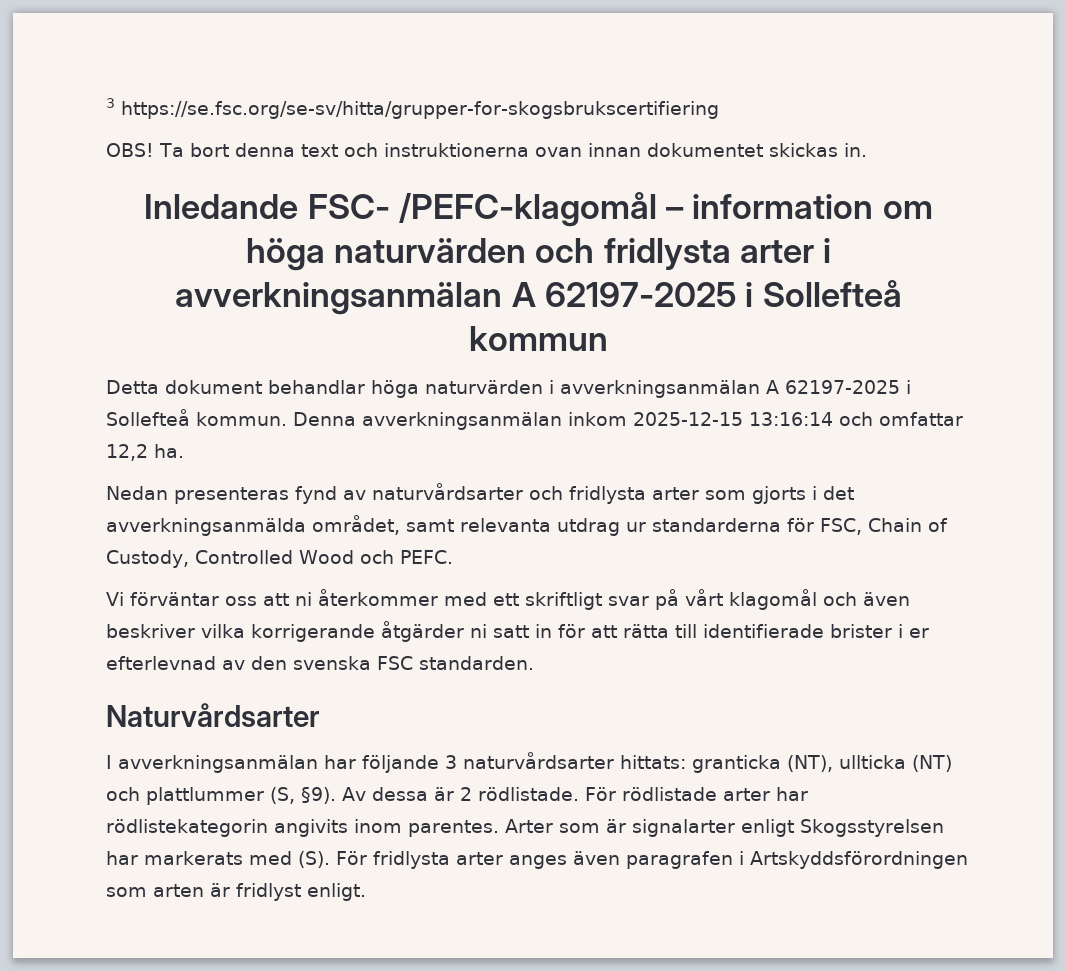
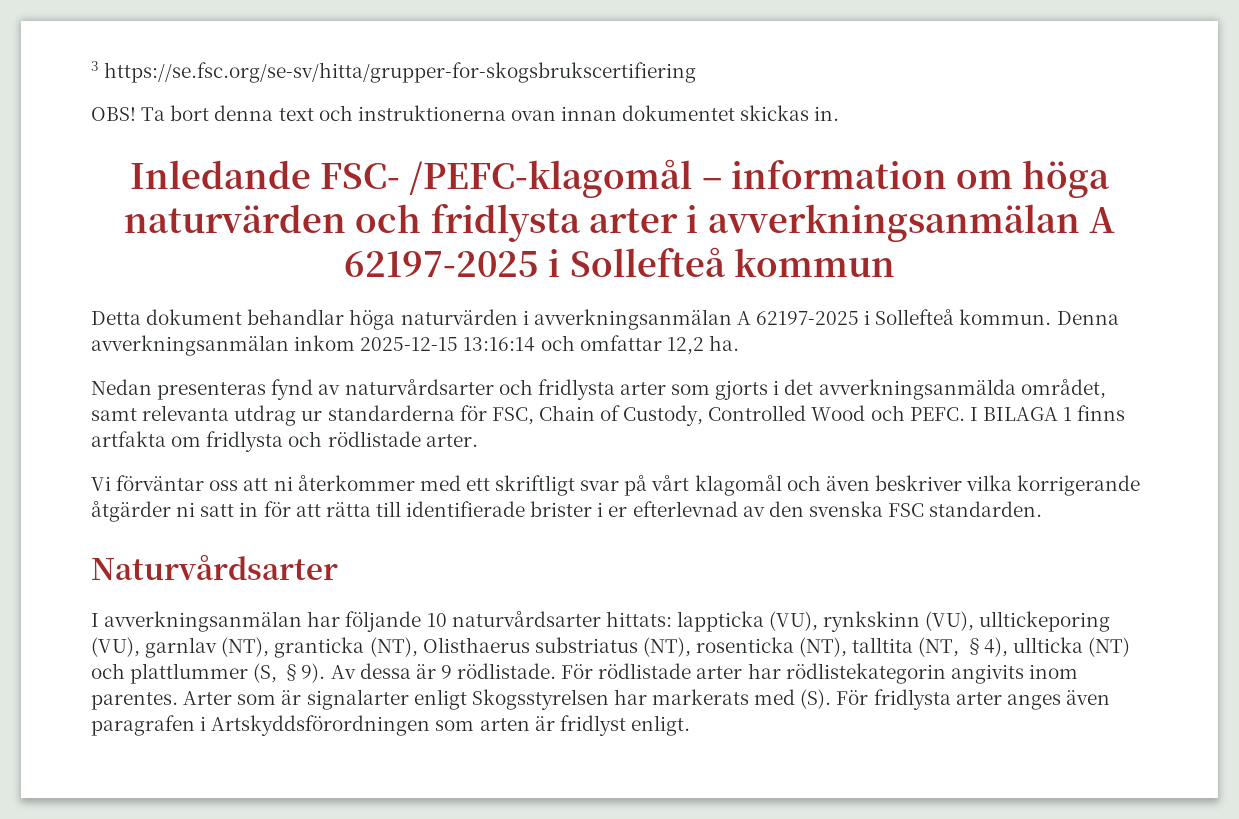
(453, 557) none -> [969,405,1126,421] [91,431,478,452] I BILAGA 1 finns artfakta om fridlysta och rödlistade arter.
[445,755,457,769] 3 -> [426,613,447,627] 10
[692,755,833,773] granticka (NT), -> [676,611,1111,632] [91,637,1008,658] lappticka (VU), rynkskinn (VU), ulltickeporing (VU), garnlav (NT), granticka (NT), Olisthaerus substriatus (NT), rosenticka (NT), talltita (NT, §4),
[459,787,472,801] 2 -> [440,665,452,679] 9

